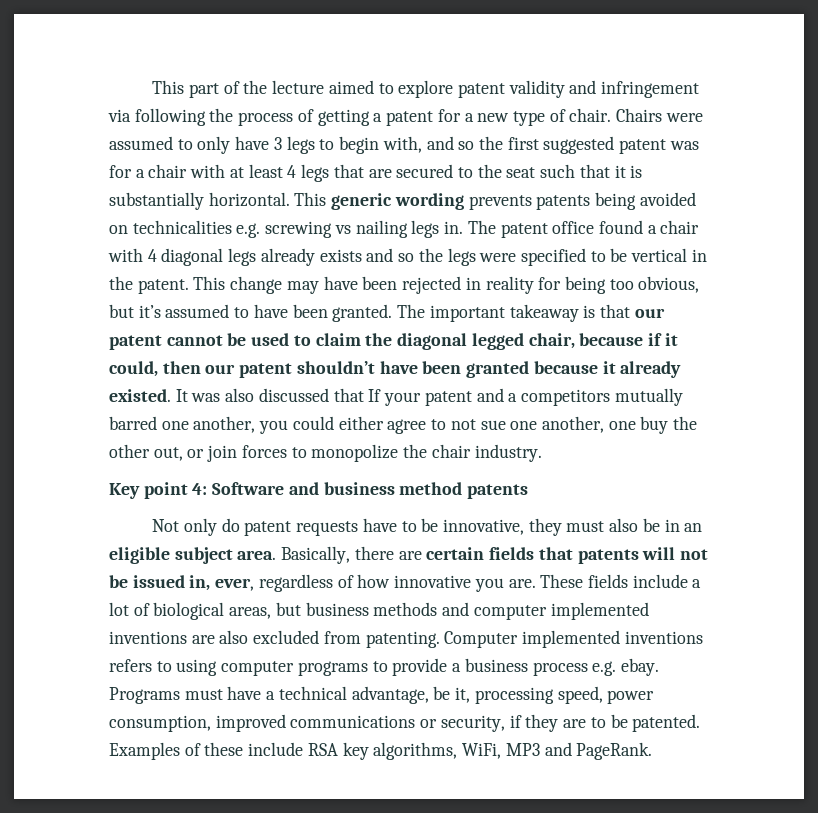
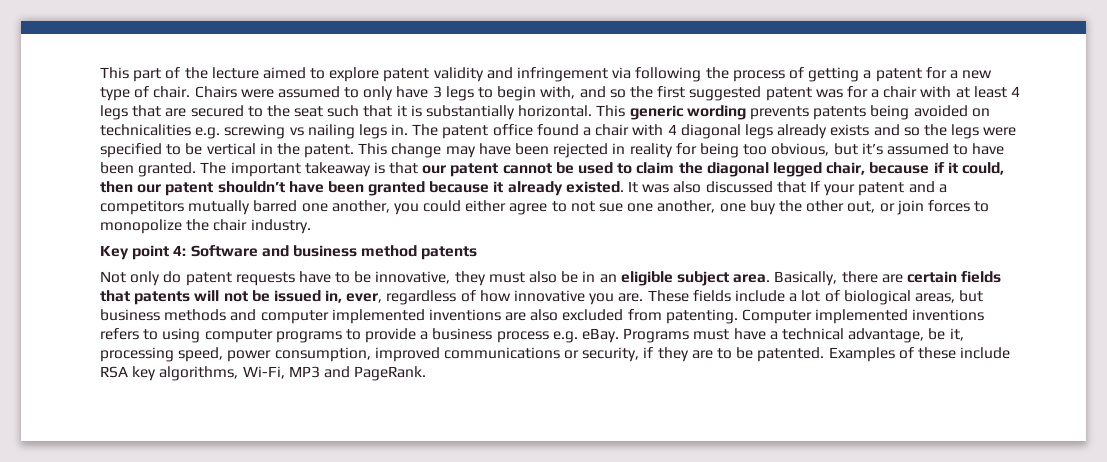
[620,658,659,676] ebay. -> [582,328,620,343] eBay.
[462,743,502,759] WiFi, -> [242,366,285,379] Wi-Fi,

